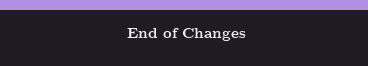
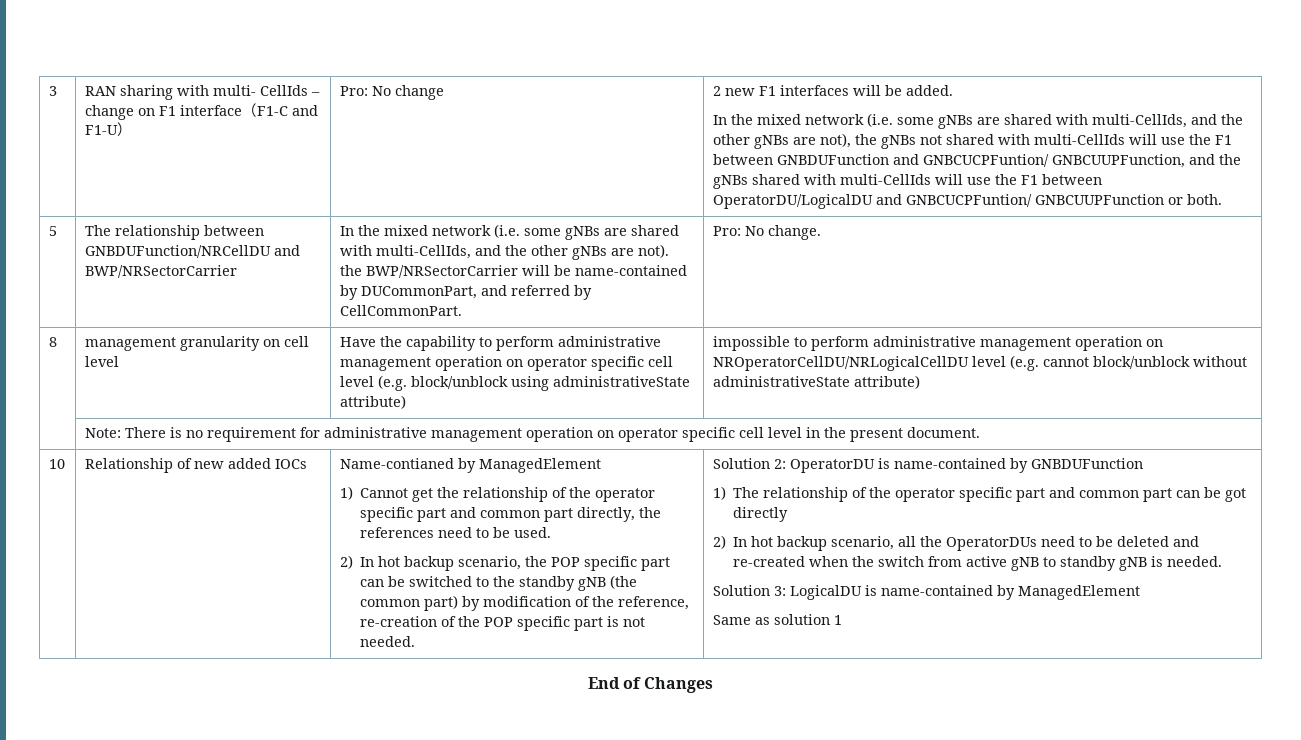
(126, 33) none -> [48,86,57,96] [84,85,320,100] [84,103,318,120] [84,122,132,136] [339,85,444,100] [712,85,953,96] [712,113,1243,129] [712,133,1232,149] [712,154,1241,168] [712,174,1102,189] [712,194,1222,209] [48,226,57,236] [84,225,264,240] [84,245,300,258] [84,265,237,278] [339,224,679,240] [339,244,669,260] [339,265,687,278] [339,285,592,300] [339,305,462,316] [712,225,821,240] [48,337,57,347] [84,336,309,351] [84,356,119,367] [339,336,661,351] [339,356,673,371] [339,375,690,391] [339,395,406,409] [712,336,1163,351] [712,355,1247,371] [712,375,920,389] [84,427,980,442] [48,459,65,469] [84,458,307,473] [339,458,601,473] [339,486,656,502] [360,507,662,522] [360,527,552,538] [339,555,671,571] [360,575,638,591] [360,595,690,611] [360,616,646,631] [360,636,416,647] [712,458,1143,473] [712,486,1247,502] [733,507,789,522] [712,535,1200,551] [733,556,1223,571] [712,585,1140,600] [712,614,842,625] 3 | RAN sharing with multi- CellIds – change on F1 interface（F1-C and F1-U） | Pro: No change | 2 new F1 interfaces will be added. // In the mixed network (i.e. some gNBs are shared with multi-CellIds, and the other gNBs are not), the gNBs not shared with multi-CellIds will use the F1 between GNBDUFunction and GNBCUCPFuntion/ GNBCUUPFunction, and the gNBs shared with multi-CellIds will use the F1 between OperatorDU/LogicalDU and GNBCUCPFuntion/ GNBCUUPFunction or both. // 5 | The relationship between GNBDUFunction/NRCellDU and BWP/NRSectorCarrier | In the mixed network (i.e. some gNBs are shared with multi-CellIds, and the other gNBs are not). the BWP/NRSectorCarrier will be name-contained by DUCommonPart, and referred by CellCommonPart. | Pro: No change. // 8 | management granularity on cell level | Have the capability to perform administrative management operation on operator specific cell level (e.g. block/unblock using administrativeState attribute) | impossible to perform administrative management operation on NROperatorCellDU/NRLogicalCellDU level (e.g. cannot block/unblock without administrativeState attribute) // | Note: There is no requirement for administrative management operation on operator specific cell level in the present document. // 10 | Relationship of new added IOCs | Name-contianed by ManagedElement // 1) Cannot get the relationship of the operator specific part and common part directly, the references need to be used. // 2) In hot backup scenario, the POP specific part can be switched to the standby gNB (the common part) by modification of the reference, re-creation of the POP specific part is not needed. | Solution 2: OperatorDU is name-contained by GNBDUFunction // 1) The relationship of the operator specific part and common part can be got directly // 2) In hot backup scenario, all the OperatorDUs need to be deleted and re-created when the switch from active gNB to standby gNB is needed. // Solution 3: LogicalDU is name-contained by ManagedElement // Same as solution 1 //

